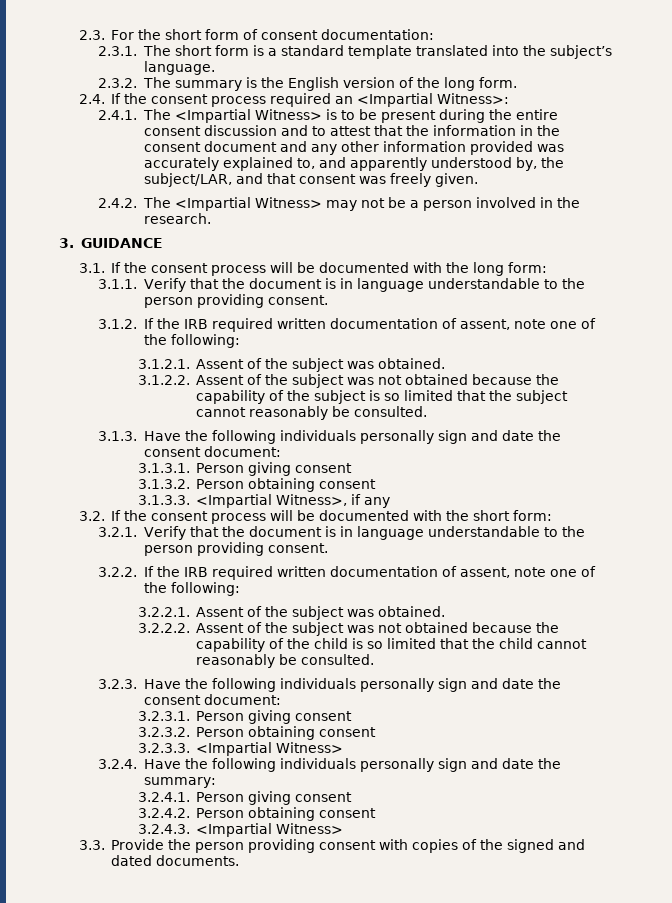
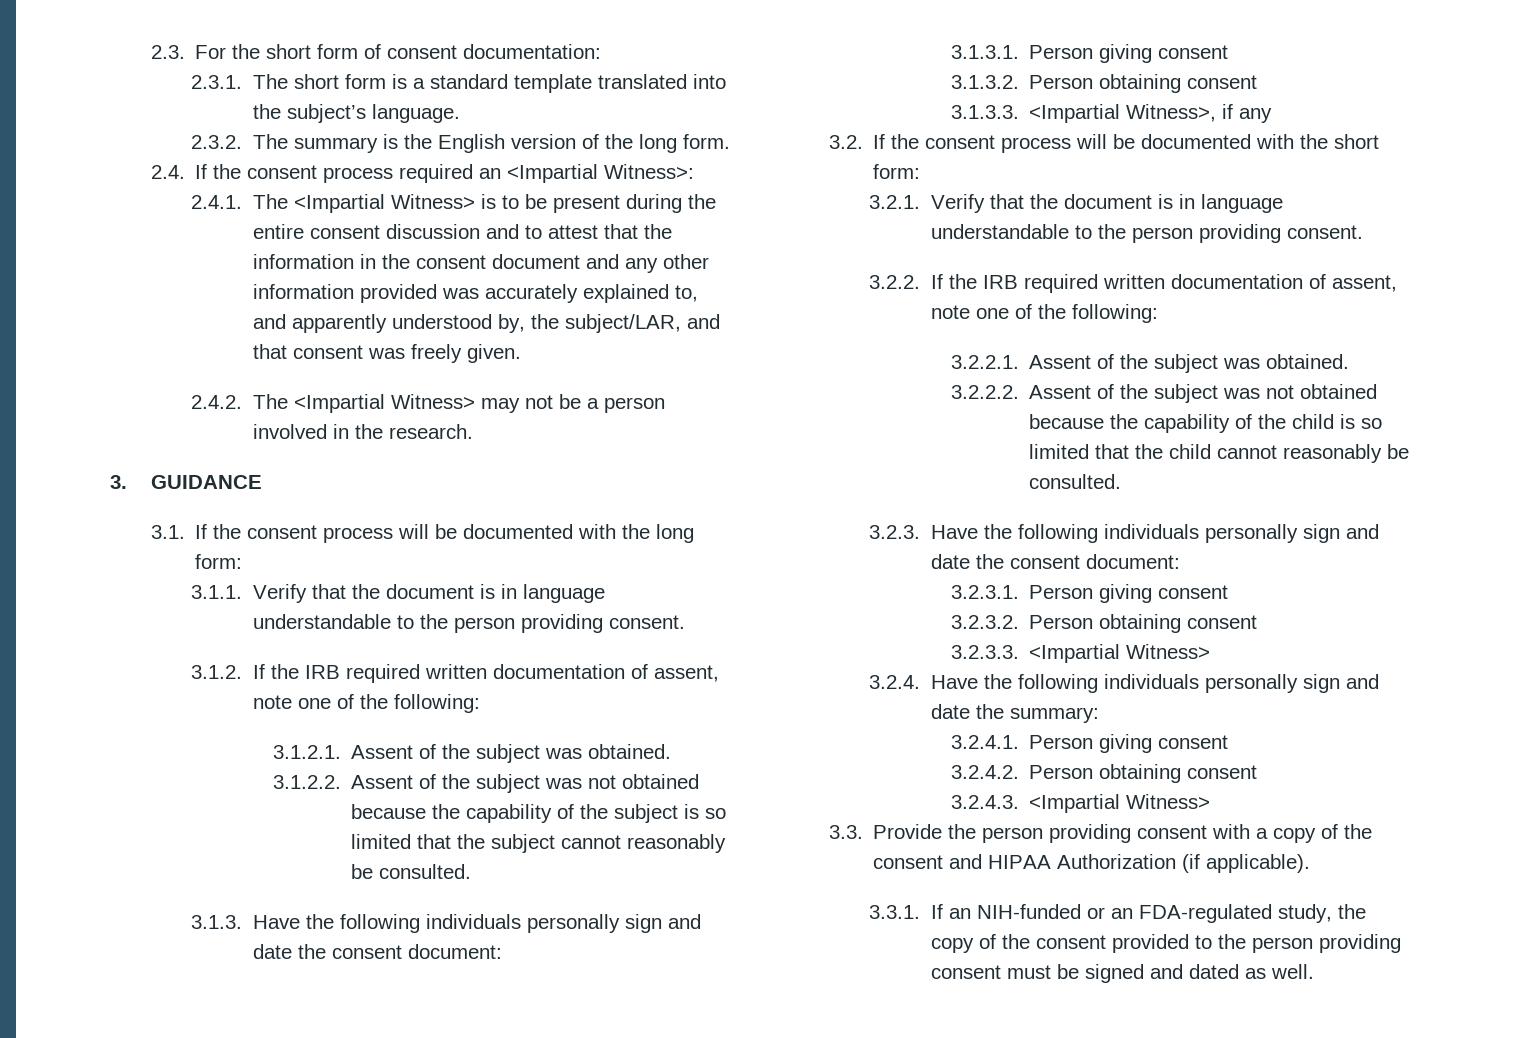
[412,839,504,853] copies of the -> [1255,824,1372,843] [872,854,1310,873] [869,904,1366,923] [930,934,1401,953] [930,964,1079,979] a copy of the consent and HIPAA Authorization (if applicable). // 3.3.1. If an NIH-funded or an FDA-regulated study, the copy of the consent provided to the person providing consent must be
[156,855,240,866] documents. -> [1244,964,1314,979] as well.

